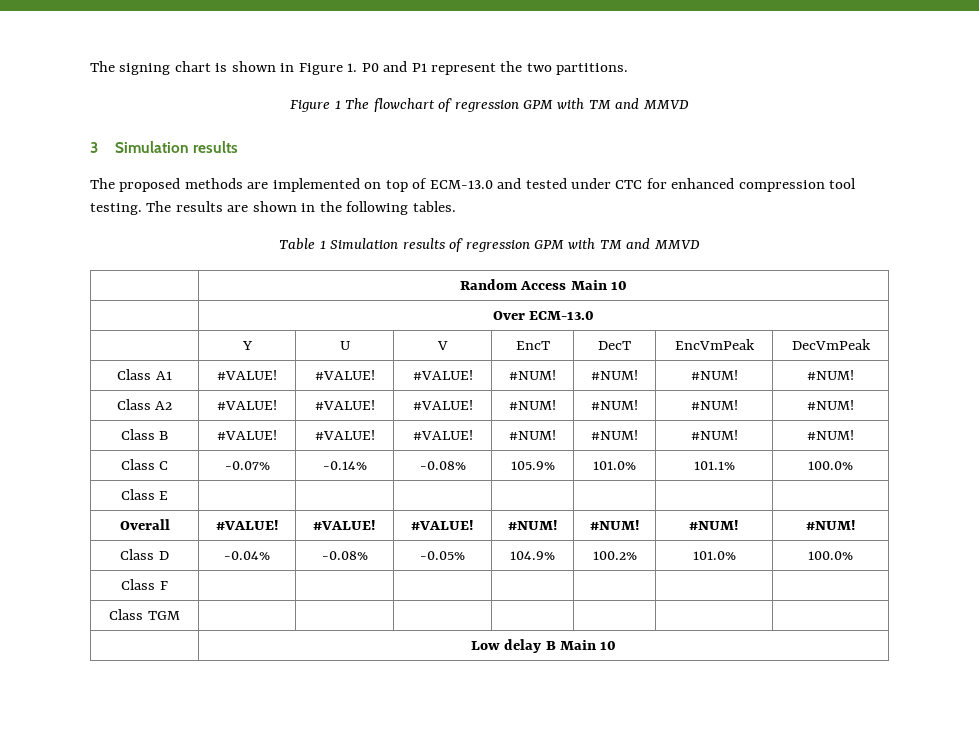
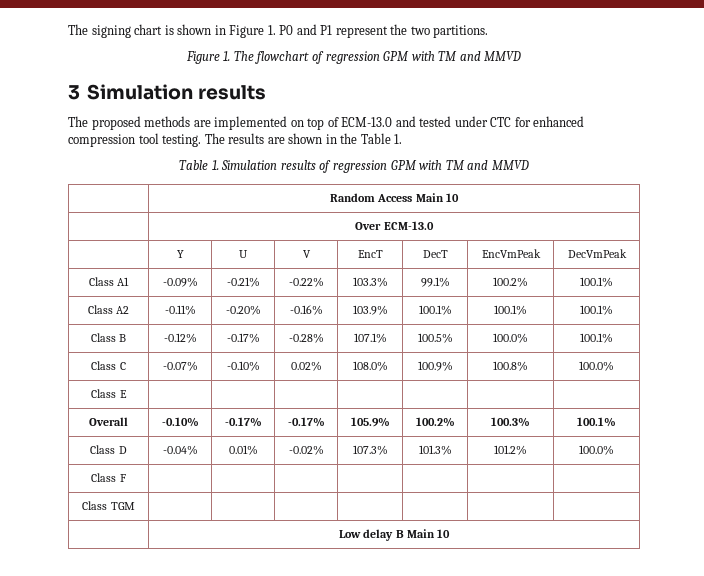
[334,100,341,109] 1 -> [223,51,231,61] 1.
[346,201,456,215] [279,238,326,250] following tables. // Table 1 -> [360,133,403,144] [179,160,219,170] Table 1. // Table 1.
[217,370,277,380] [314,370,375,380] [412,370,473,380] [509,370,556,380] [591,370,638,380] [690,370,738,380] [807,370,854,380] [116,399,173,410] [217,400,277,410] [314,400,375,410] [412,400,473,410] [509,400,556,410] [591,400,638,410] [690,400,738,410] [807,400,854,410] [120,429,169,440] [217,430,277,440] [314,430,375,440] [412,430,473,440] [509,430,556,440] [591,430,638,440] [690,430,738,440] [807,430,854,440] [120,459,169,470] [224,461,270,470] [322,461,367,470] [419,461,466,470] [510,461,555,470] [593,461,636,470] [693,461,735,470] [808,461,853,470] [120,489,169,500] [119,519,170,530] [215,520,279,530] [313,520,376,530] [411,520,474,530] [507,520,558,530] [589,520,640,530] [689,520,739,530] [805,520,856,530] [120,549,169,560] [224,551,270,560] [321,551,368,560] [420,551,465,560] [510,551,555,560] [592,551,637,560] [692,551,736,560] #VALUE! | #VALUE! | #VALUE! | #NUM! | #NUM! | #NUM! | #NUM! // Class A2 | #VALUE! | #VALUE! | #VALUE! | #NUM! | #NUM! | #NUM! | #NUM! // Class B | #VALUE! | #VALUE! | #VALUE! | #NUM! | #NUM! | #NUM! | #NUM! // Class C | -0.07% | -0.14% | -0.08% | 105.9% | 101.0% | 101.1% | 100.0% // Class E | | | | | | | // Overall | #VALUE! | #VALUE! | #VALUE! | #NUM! | #NUM! | #NUM! | #NUM! // Class D | -0.04% | -0.08% | -0.05% | 104.9% | 100.2% | 101.0% -> [162,277,198,287] [226,277,260,287] [288,277,324,287] [352,277,388,287] [420,277,450,287] [493,277,528,287] [580,277,613,287] [87,305,130,314] [164,305,196,315] [225,305,261,315] [289,305,323,315] [352,305,388,315] [418,305,452,315] [494,305,527,315] [580,305,613,315] [90,333,127,342] [163,333,197,343] [226,333,260,343] [288,333,324,343] [353,333,387,343] [417,333,453,343] [493,333,528,343] [580,333,613,343] [91,361,126,370] [162,361,198,371] [226,361,260,371] [290,361,322,371] [352,361,388,371] [417,361,453,371] [493,361,528,371] [579,361,614,371] [91,389,127,398] [89,417,128,426] [161,417,199,427] [224,417,262,427] [287,417,325,427] [350,417,390,427] [415,417,455,427] [491,417,530,427] [577,417,616,427] [90,445,127,454] [162,445,198,455] [228,445,258,455] [288,445,324,455] [352,445,388,455] [418,445,452,455] [494,445,527,455] -0.09% | -0.21% | -0.22% | 103.3% | 99.1% | 100.2% | 100.1% // Class A2 | -0.11% | -0.20% | -0.16% | 103.9% | 100.1% | 100.1% | 100.1% // Class B | -0.12% | -0.17% | -0.28% | 107.1% | 100.5% | 100.0% | 100.1% // Class C | -0.07% | -0.10% | 0.02% | 108.0% | 100.9% | 100.8% | 100.0% // Class E | | | | | | | // Overall | -0.10% | -0.17% | -0.17% | 105.9% | 100.2% | 100.3% | 100.1% // Class D | -0.04% | 0.01% | -0.02% | 107.3% | 101.3% | 101.2%

